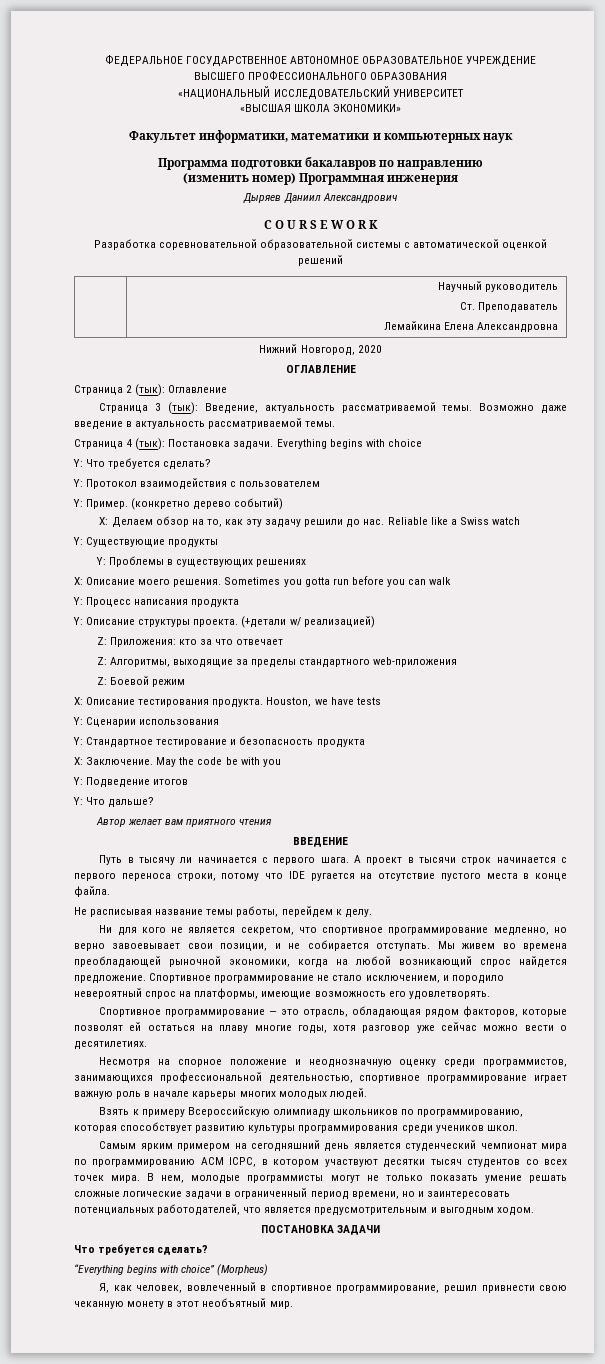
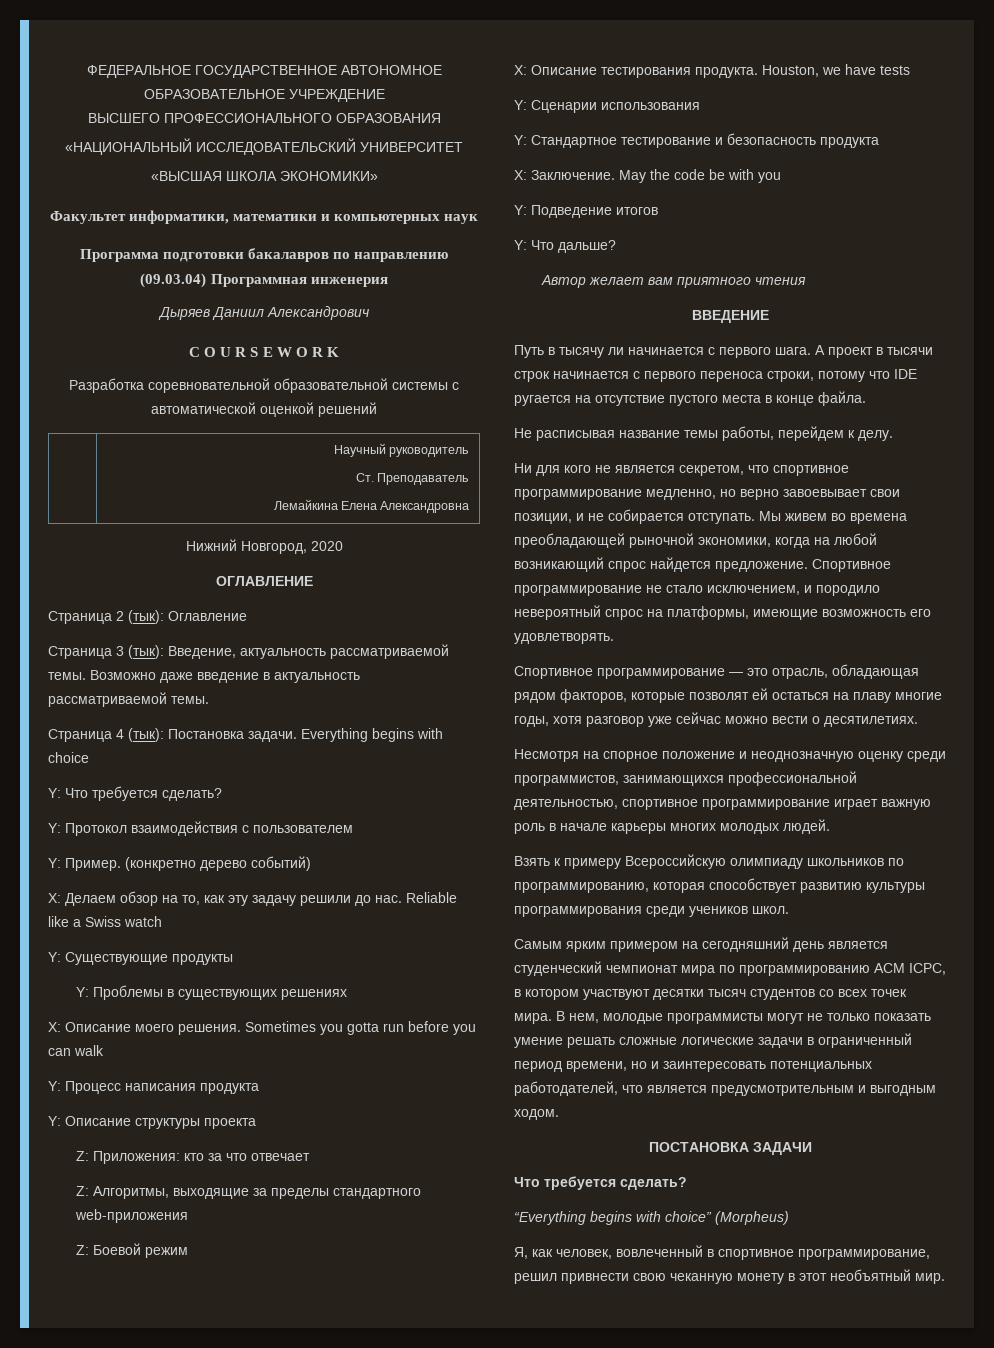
[182,173,296,185] (изменить номер) -> [140,273,207,288] (09.03.04)
[193,616,375,628] проекта. (+детали w/ реализацией) -> [204,1118,256,1129] проекта

